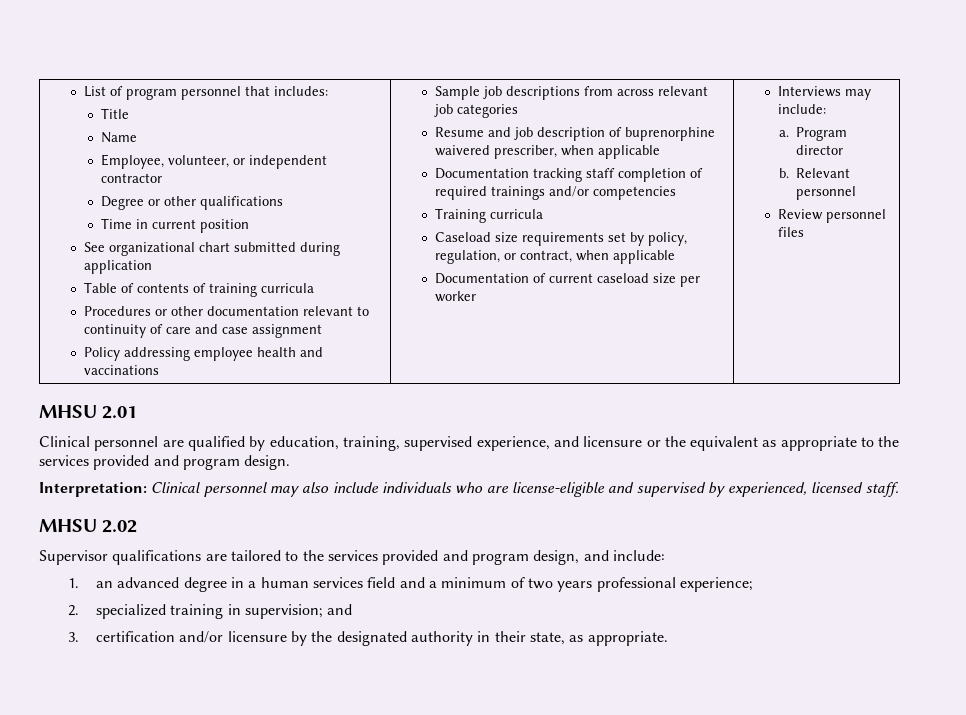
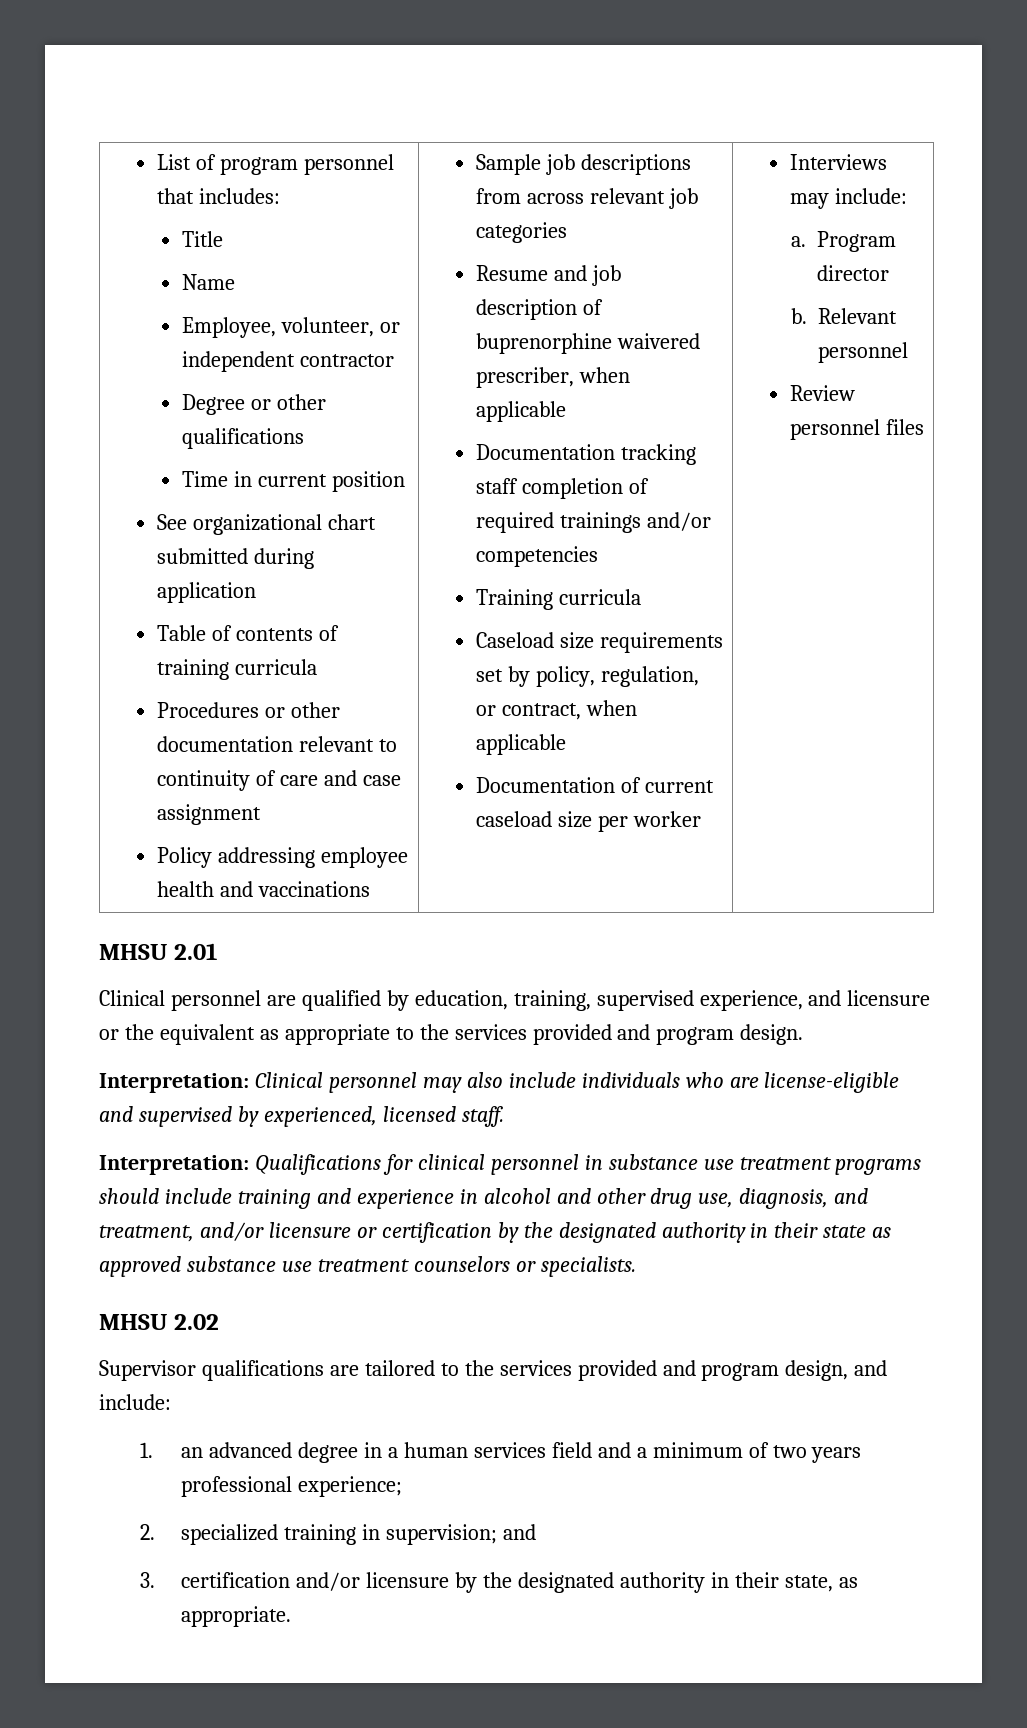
(899, 489) none -> [99,1154,922,1175] [99,1188,869,1209] [99,1222,892,1243] [99,1256,636,1277] // Interpretation: Qualifications for clinical personnel in substance use treatment programs should include training and experience in alcohol and other drug use, diagnosis, and treatment, and/or licensure or certification by the designated authority in their state as approved substance use treatment counselors or specialists.

